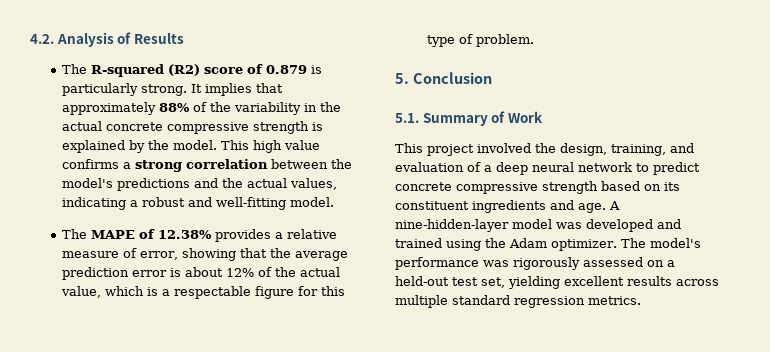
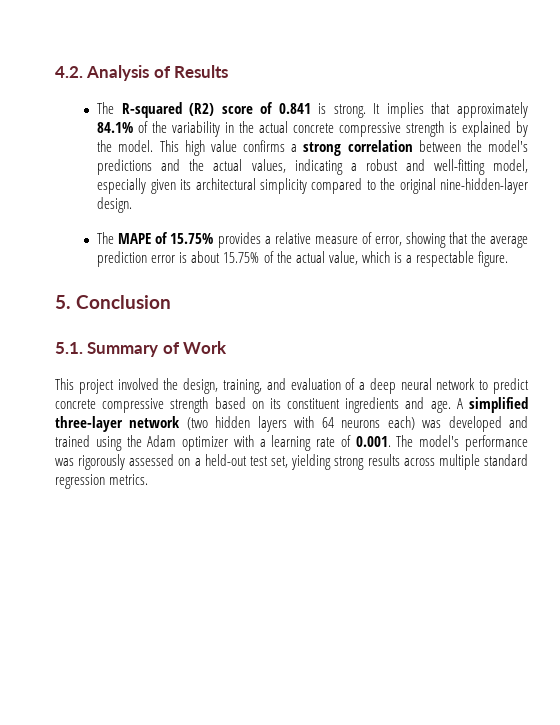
[266,65,323,74] [62,83,139,96] 0.879 is particularly -> [278,103,327,114] 0.841 is
[159,103,191,112] 88% -> [97,122,134,133] 84.1%
[290,197,335,207] model. -> [493,159,528,173] [97,178,528,194] [97,197,133,213] model, especially given its architectural simplicity compared to the original nine-hidden-layer design.
[158,230,213,239] 12.38% -> [170,233,214,244] 15.75%
[226,268,255,277] 12% -> [223,252,260,263] 15.75%
[255,286,346,299] [427,34,535,47] figure for this type of problem. -> [477,251,508,267] figure.
[395,219,552,232] nine-hidden-layer model -> [469,397,528,413] [55,416,415,432] simplified three-layer network (two hidden layers with 64 neurons each)
[551,239,617,251] optimizer. -> [182,435,391,451] optimizer with a learning rate of 0.001.
[564,276,624,286] excellent -> [334,456,365,470] strong

